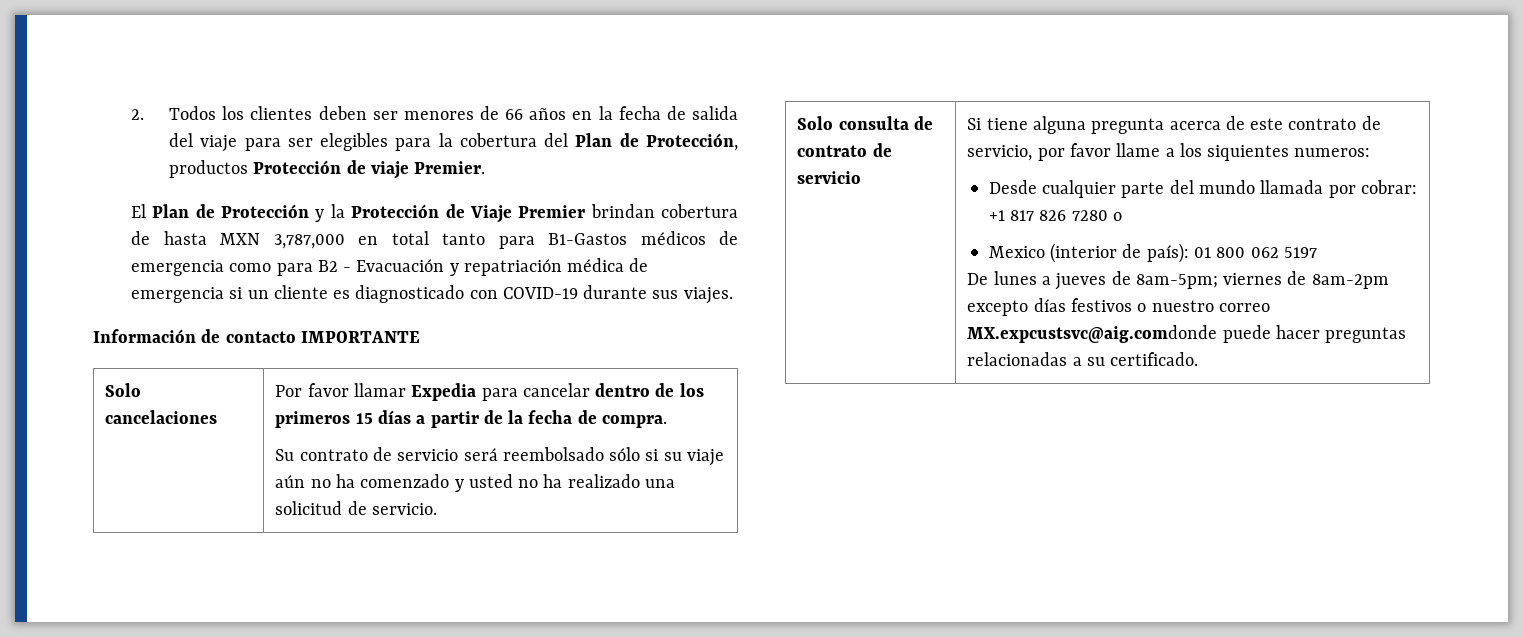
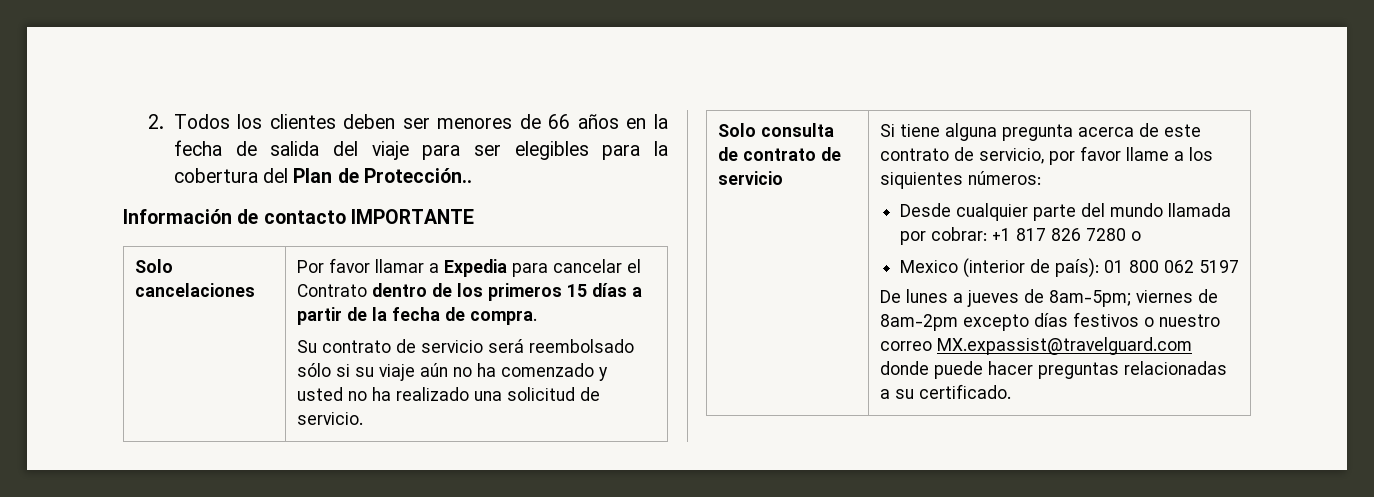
[645,133,738,151] [169,160,486,179] [131,204,739,223] [131,231,738,249] [131,258,649,276] [131,285,733,304] Protección, productos Protección de viaje Premier. // El Plan de Protección y la Protección de Viaje Premier brindan cobertura de hasta MXN 3,787,000 en total tanto para B1-Gastos médicos de emergencia como para B2 - Evacuación y repatriación médica de emergencia si un cliente es diagnosticado con COVID-19 durante sus viajes. -> [363,168,472,183] Protección..
(406, 390) none -> [429,263,440,273] a
(590, 390) none -> [627,259,642,273] [297,284,368,297] el Contrato
[1294,148,1371,157] numeros: -> [968,171,1042,185] números:
[967,325,1218,343] MX.expcustsvc@aig.comdonde -> [937,337,1193,355] [880,361,930,375] MX.expassist@travelguard.com donde

